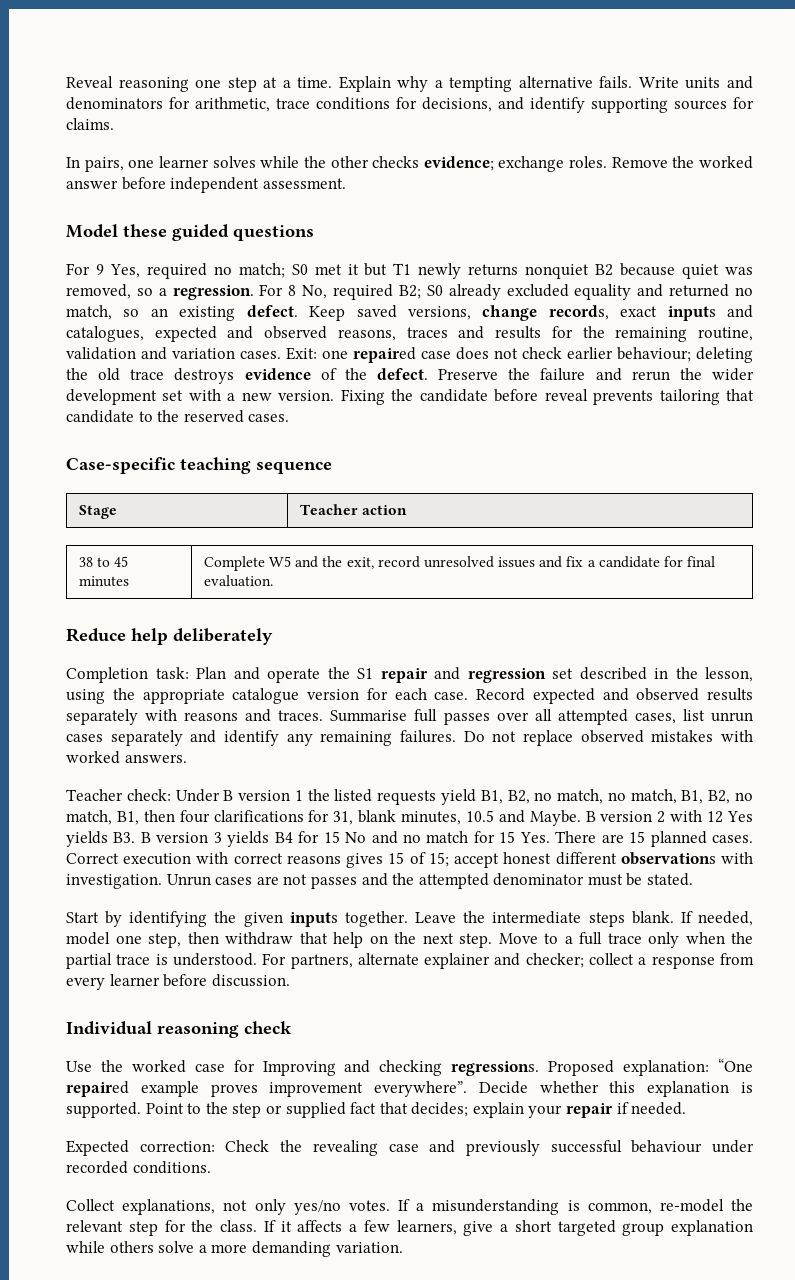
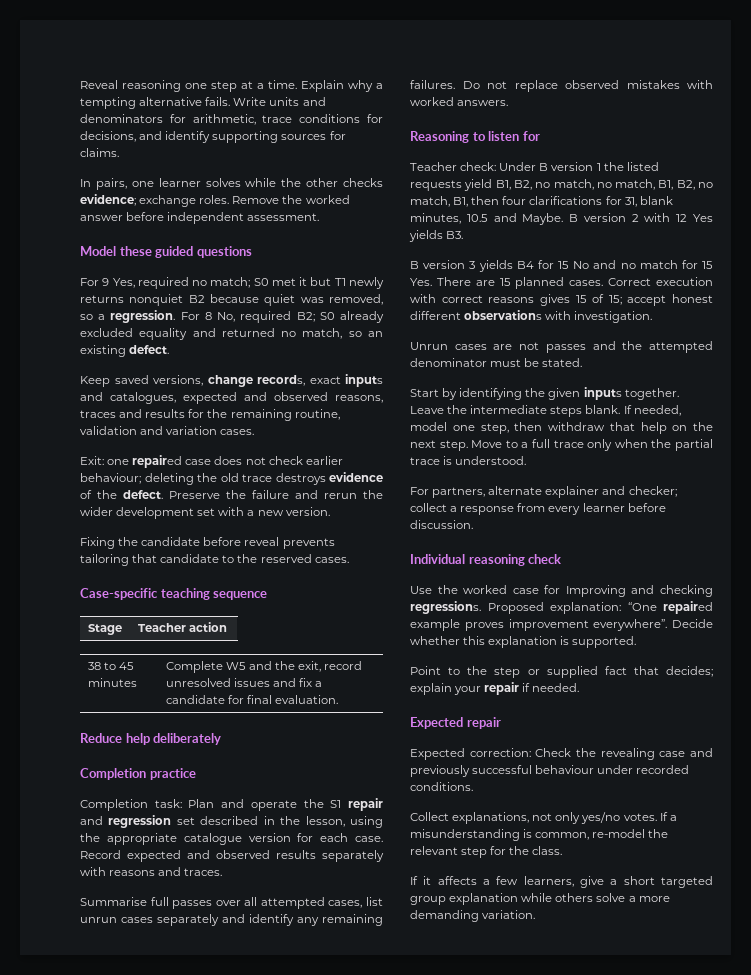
(298, 311) none -> (170, 349) //
(281, 355) none -> (255, 432) //
(335, 395) none -> (330, 511) //
(273, 636) none -> [80,768,196,780] // Completion practice
(324, 715) none -> (223, 872) //
(187, 758) none -> [410,131,540,143] // Reasoning to listen for
(136, 837) none -> (464, 235) //
(162, 881) none -> (653, 317) //
(257, 959) none -> (527, 460) //
(141, 1110) none -> (637, 642) //
(687, 1108) none -> [410,717,501,729] // Expected repair
(257, 1226) none -> (563, 850) //

